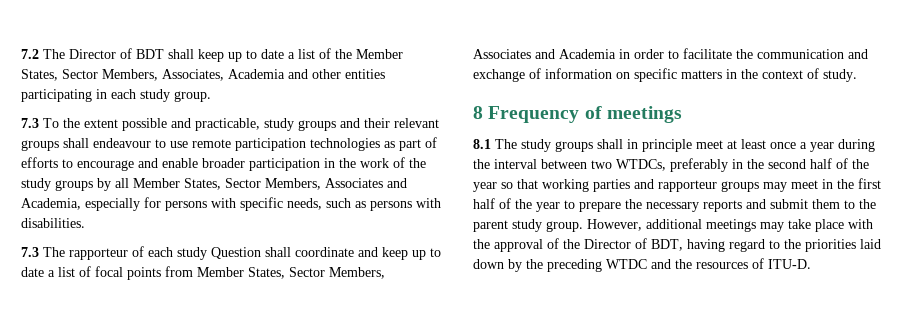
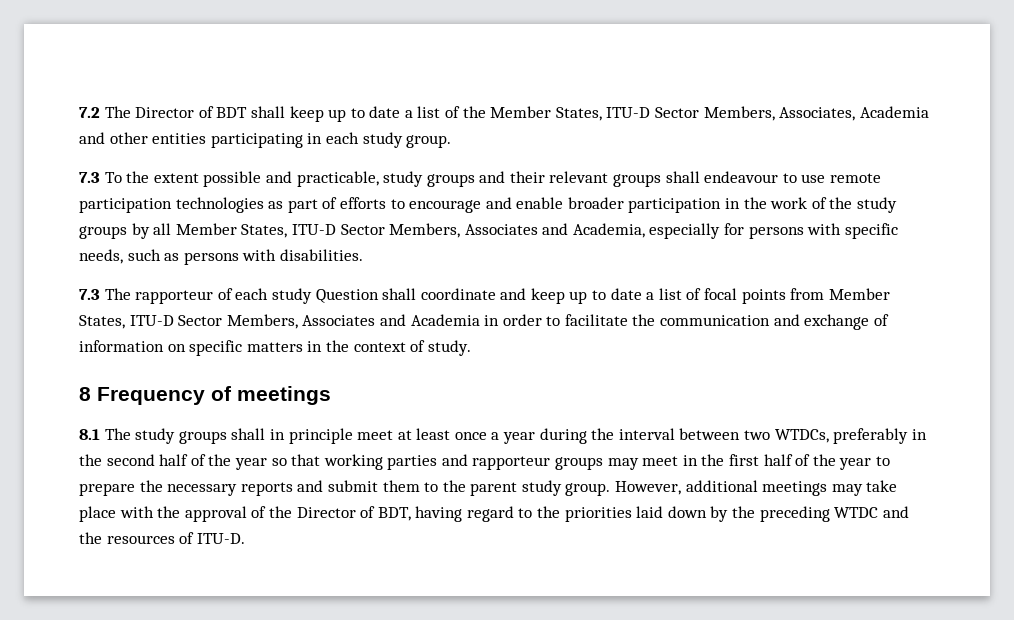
(58, 75) none -> [606,107,651,118] ITU-D
(221, 184) none -> [291,224,336,235] ITU-D
(285, 273) none -> [129,315,174,326] ITU-D

